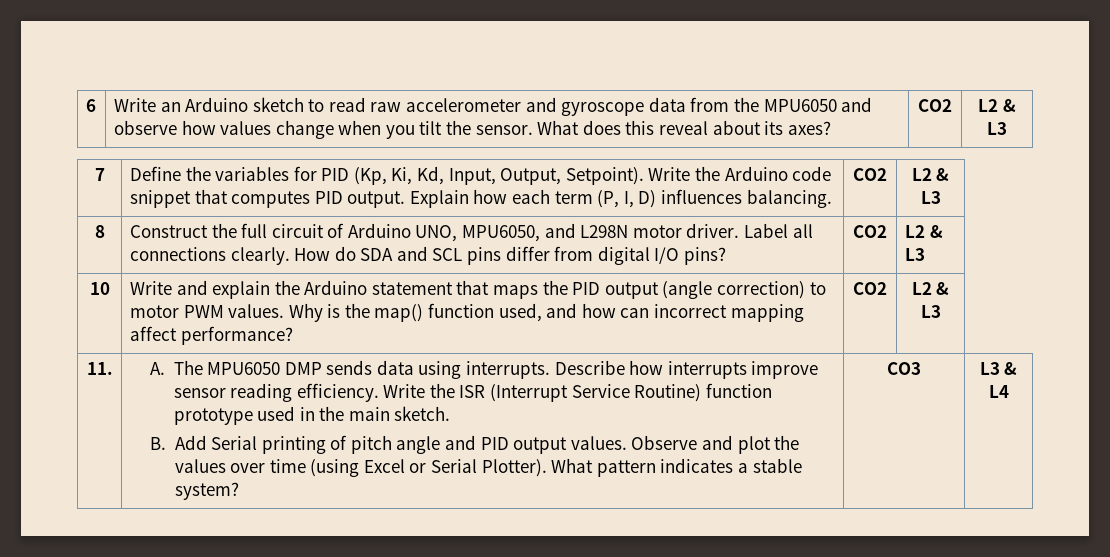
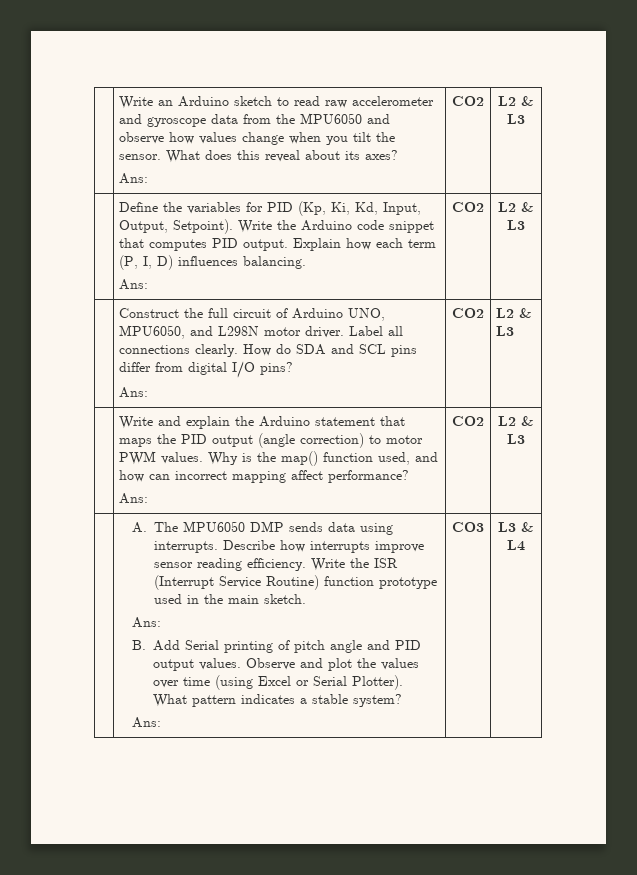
[85,99,96,112] 6 -> (119, 102) none
[918,99,952,112] [978,99,1016,112] [987,122,1007,135] [94,168,105,181] | CO2 | L2 & L3 // 7 -> [119,173,149,184] [452,96,484,106] [498,96,534,106] [507,114,525,124] // Ans: | CO2 | L2 & L3 //
[853,168,887,181] [911,168,950,181] [920,191,941,204] [94,225,105,238] | CO2 | L2 & L3 // 8 -> [119,279,149,290] [452,202,484,212] [498,202,534,212] [507,220,525,230] // Ans: | CO2 | L2 & L3 //
[853,225,887,238] [904,225,943,238] [904,248,925,261] [89,282,110,295] | CO2 | L2 & L3 // 10 -> [119,387,149,398] [452,308,484,318] [496,308,533,318] [496,326,515,336] // Ans: | CO2 | L2 & L3 //
[853,282,887,295] [911,282,950,295] [920,305,941,318] [86,362,113,375] | CO2 | L2 & L3 // 11. -> [119,493,149,504] [452,416,484,426] [498,416,534,426] [507,434,525,444] // Ans: | CO2 | L2 & L3 //
(451, 413) none -> [132,617,162,628] // Ans:
(239, 491) none -> [132,717,162,728] // Ans:

